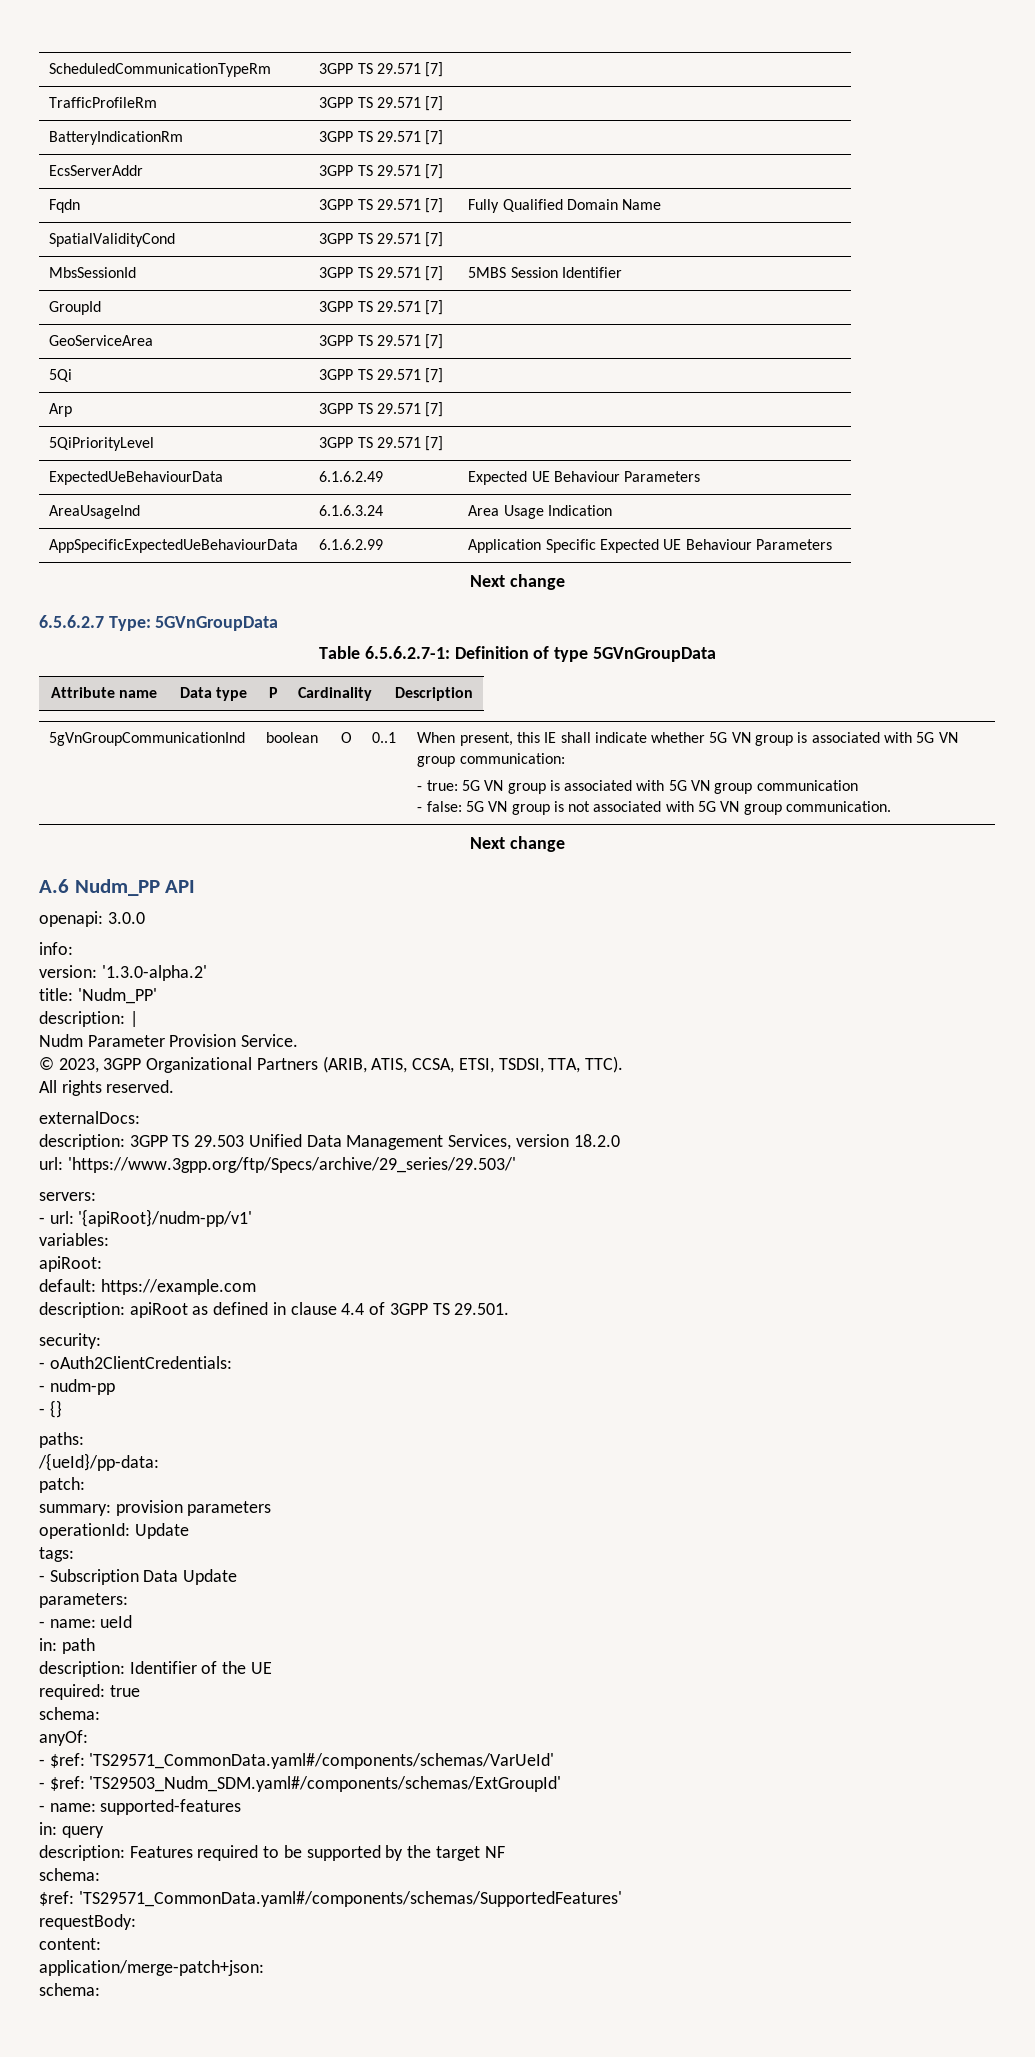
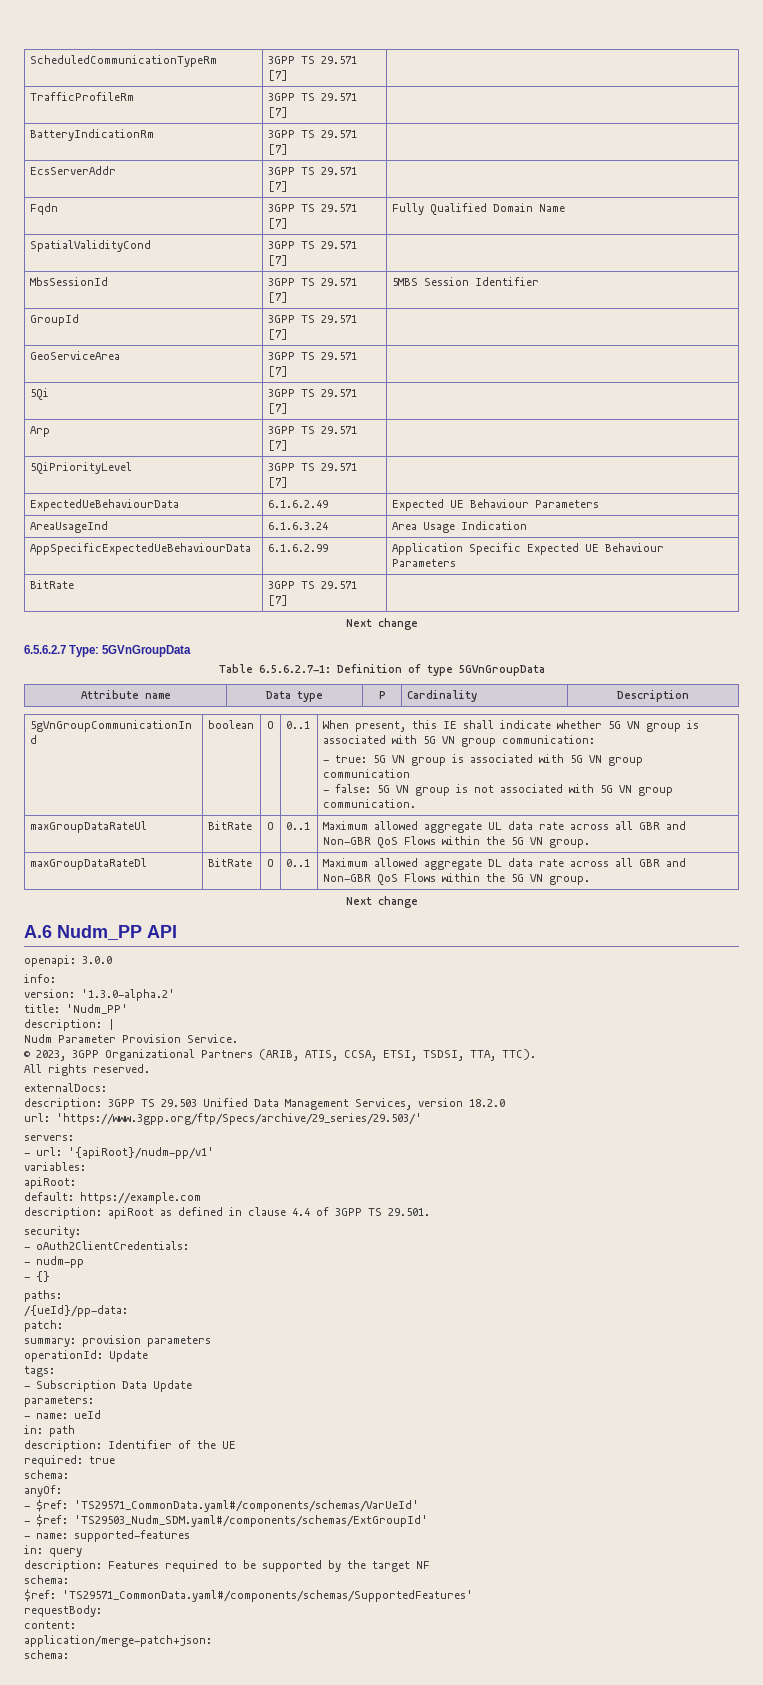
(832, 544) none -> [29,580,74,589] [267,581,357,589] [267,595,288,606] // BitRate | 3GPP TS 29.571 [7] |
(892, 806) none -> [29,821,147,833] [207,821,252,830] [267,822,274,830] [285,822,310,830] [322,821,686,833] [322,836,590,848] [29,858,147,870] [207,858,252,867] [267,859,274,867] [285,859,310,867] [322,858,686,870] [322,873,590,885] // maxGroupDataRateUl | BitRate | O | 0..1 | Maximum allowed aggregate UL data rate across all GBR and Non-GBR QoS Flows within the 5G VN group. // maxGroupDataRateDl | BitRate | O | 0..1 | Maximum allowed aggregate DL data rate across all GBR and Non-GBR QoS Flows within the 5G VN group.

